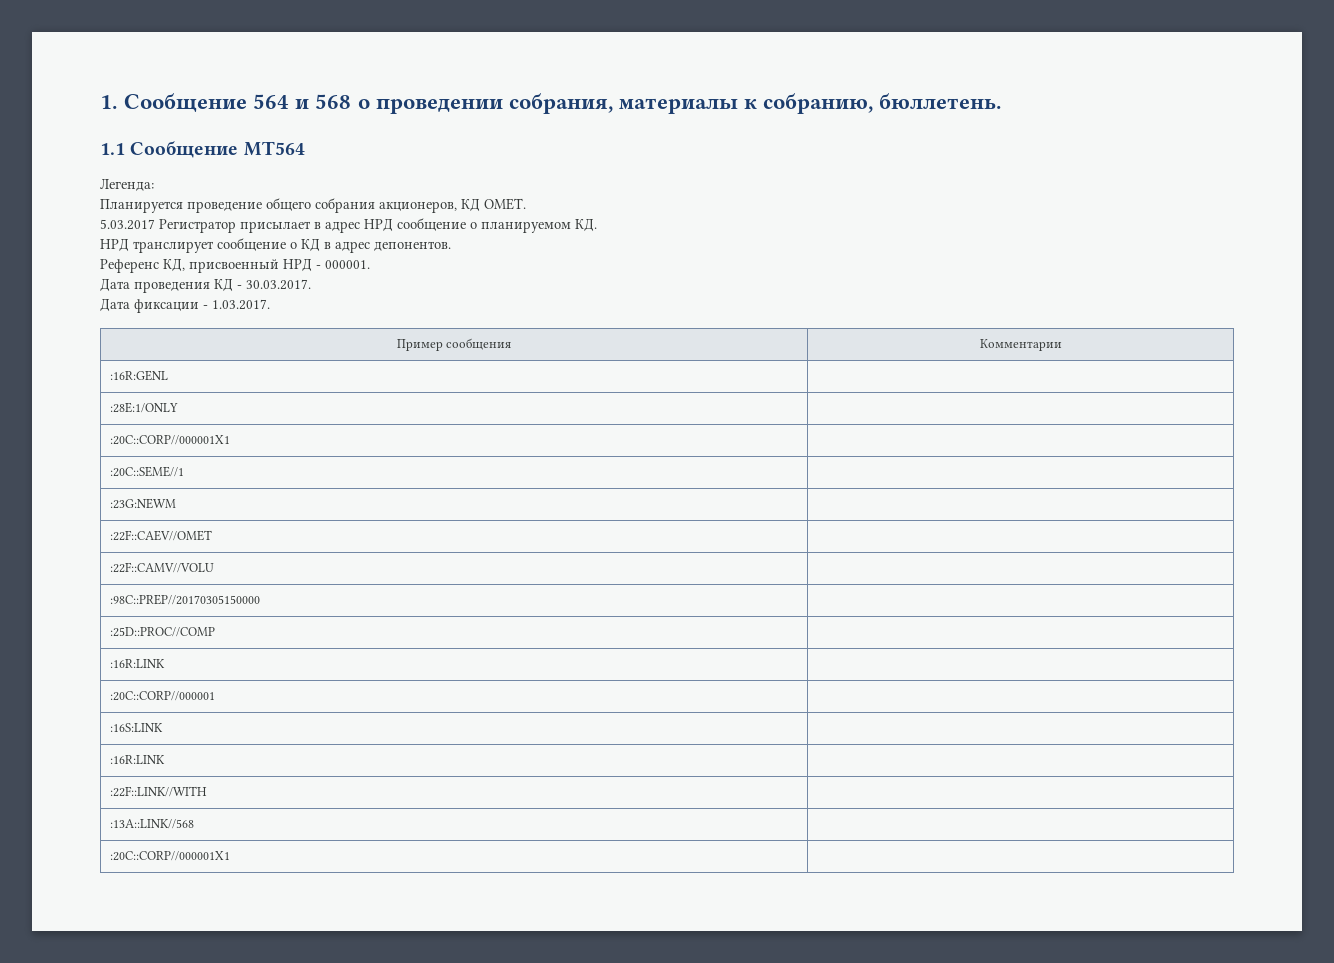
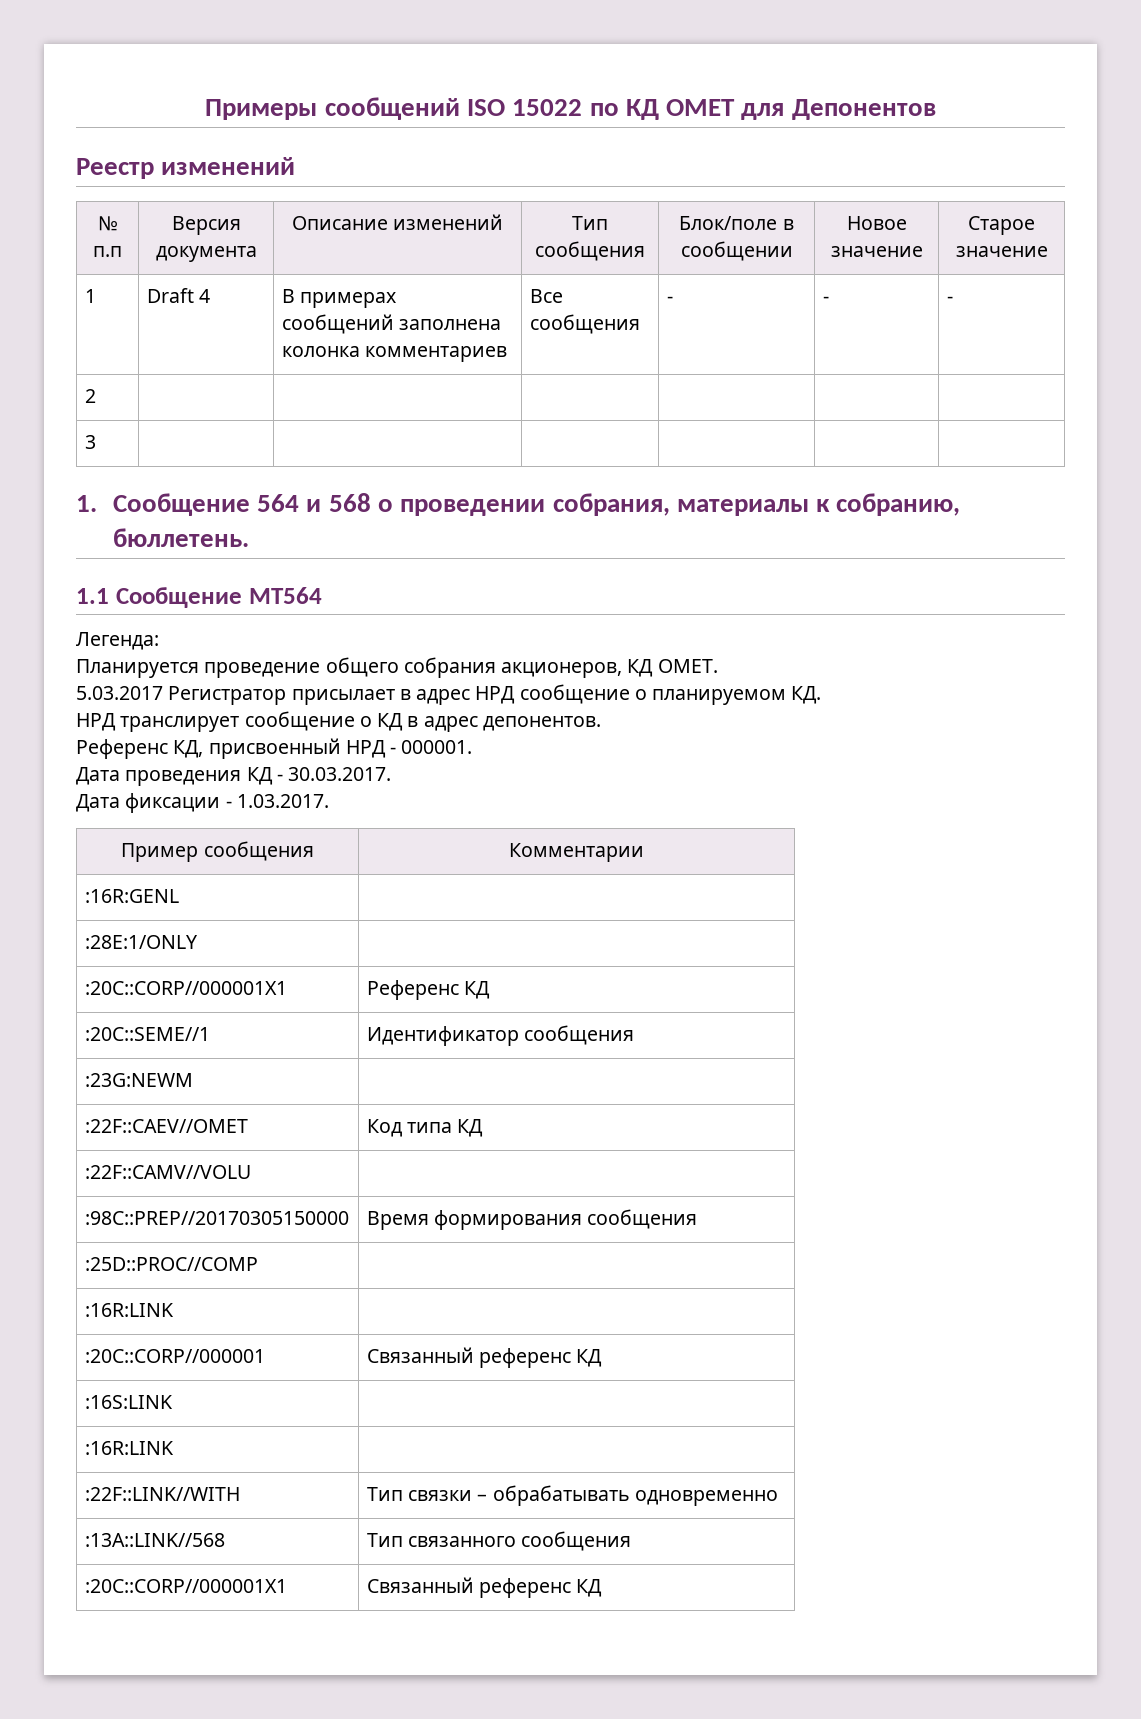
(100, 102) none -> [205,97,936,120] [76,157,296,179] [97,216,118,231] [93,246,122,257] [171,216,241,235] [155,246,257,262] [291,214,504,230] [572,216,608,230] [535,241,645,261] [679,216,794,230] [680,241,793,261] [846,216,907,230] [830,246,923,257] [968,216,1035,235] [955,246,1048,257] [84,289,96,303] [146,288,211,303] [281,289,397,308] [281,314,502,334] [281,346,508,362] [529,289,563,303] [529,314,640,334] [666,296,673,303] [822,296,829,303] [946,296,953,303] [84,389,96,403] [84,435,96,449] Примеры сообщений ISO 15022 по КД OMET для Депонентов // Реестр изменений // № п.п | Версия документа | Описание изменений | Тип сообщения | Блок/поле в сообщении | Новое значение | Старое значение // 1 | Draft 4 | В примерах сообщений заполнена колонка комментариев | Все сообщения | - | - | - // 2 | | | | | | // 3 | | | | | | //
(230, 440) none -> [366,980,491,1000] Референс КД
(184, 471) none -> [366,1025,635,1046] Идентификатор сообщения
(212, 535) none -> [366,1119,484,1137] Код типа КД
(260, 599) none -> [366,1209,698,1230] Время формирования сообщения
(215, 696) none -> [366,1347,603,1368] Связанный референс КД
[109,819,194,829] [109,851,230,861] // :13A::LINK//568 | // :20C::CORP//000001X1 | -> [366,1485,778,1506] [84,1533,225,1547] [366,1531,632,1551] [84,1579,287,1593] [366,1577,603,1598] Тип связки – обрабатывать одновременно // :13A::LINK//568 | Тип связанного сообщения // :20C::CORP//000001X1 | Связанный референс КД

